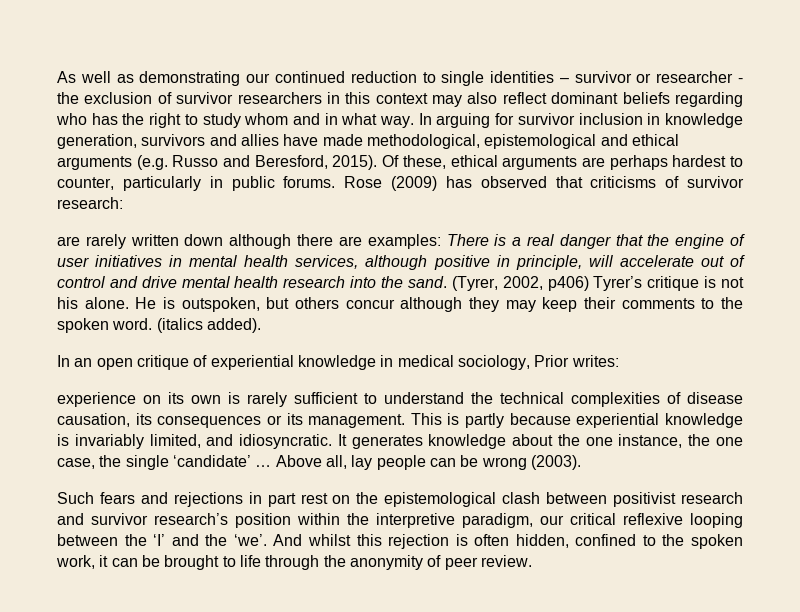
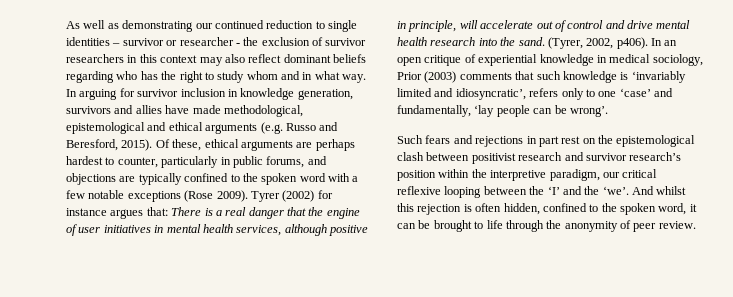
[283,176,745,191] [57,197,123,209] [57,234,441,249] forums. Rose (2009) has observed that criticisms of survivor research: // are rarely written down although there are examples: -> [266,156,327,168] [66,173,359,185] [66,190,333,202] [66,207,168,219] forums, and objections are typically confined to the spoken word with a few notable exceptions (Rose 2009). Tyrer (2002) for instance argues that:
[547,276,745,291] [57,297,743,312] [57,318,261,333] p406) Tyrer’s critique is not his alone. He is outspoken, but others concur although they may keep their comments to the spoken word. (italics added). // -> [616,37,648,49] p406).
[571,355,619,367] [57,392,743,407] [57,413,743,428] [57,434,743,449] [57,455,373,470] writes: // experience on its own is rarely sufficient to understand the technical complexities of disease causation, its consequences or its management. This is partly because experiential knowledge is invariably limited, and idiosyncratic. It generates knowledge about the one instance, the one case, the single ‘candidate’ … Above all, lay -> [424,71,686,83] [397,88,673,100] [397,105,495,117] (2003) comments that such knowledge is ‘invariably limited and idiosyncratic’, refers only to one ‘case’ and fundamentally, ‘lay
[481,455,581,470] wrong (2003). -> [569,106,608,117] wrong’.
[56,555,95,569] work, -> [658,203,687,215] word,

